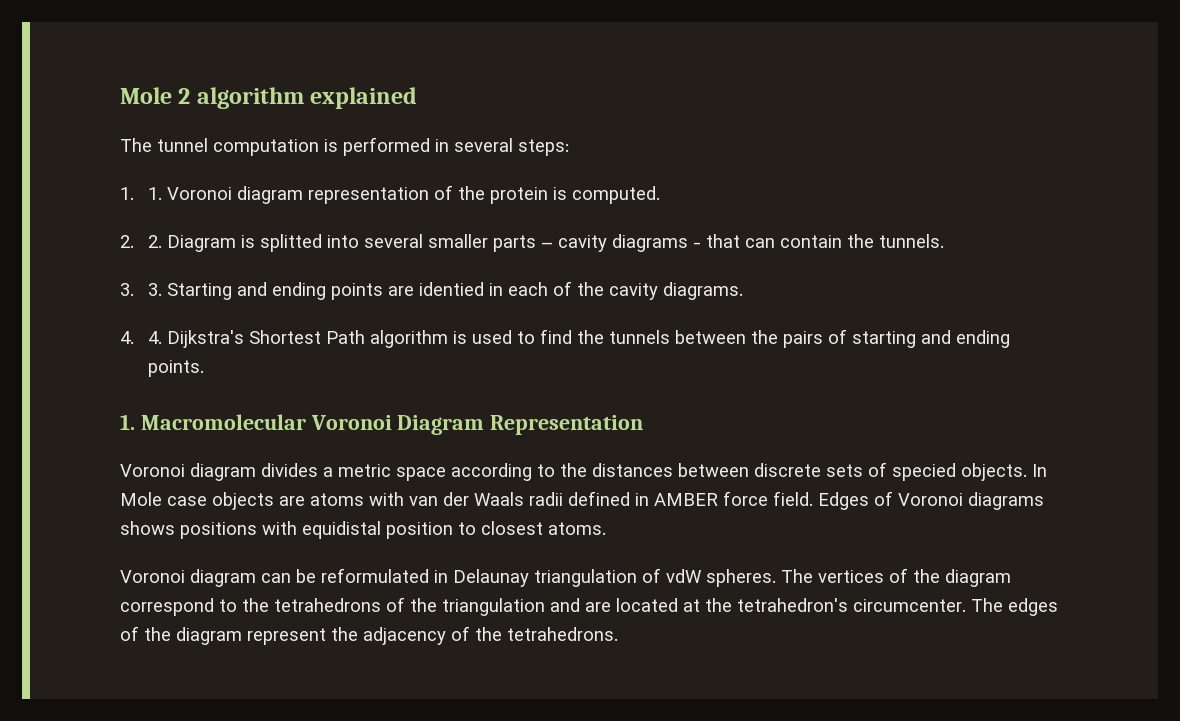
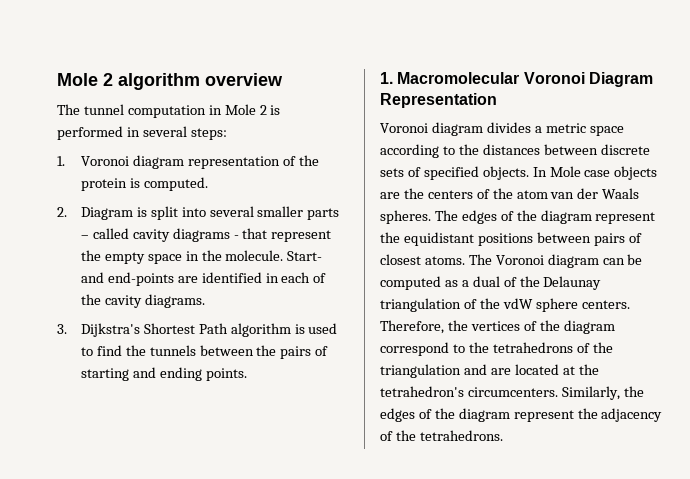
[310,87,418,109] explained -> [205,73,283,86] overview
(319, 147) none -> [208,104,267,115] in Mole 2
[148,187,163,200] 1. -> (65, 161) none
[148,235,163,248] 2. -> (67, 212) none
[260,234,323,252] splitted -> [150,206,178,220] split
(554, 245) none -> [92,228,129,239] called
[745,234,945,248] [120,282,485,300] can contain the tunnels. // 3. 3. Starting and ending points are identied -> [271,230,332,242] [80,250,323,264] [80,272,262,286] represent the empty space in the molecule. Start- and end-points are identified
[120,331,163,344] 4. 4. -> [57,324,67,334] 3.
[892,463,956,481] specied -> [423,166,479,180] specified
[310,491,1044,510] [120,521,476,539] atoms with van der Waals radii defined in AMBER force field. Edges of Voronoi diagrams shows positions with equidistal position to -> [403,188,640,199] [380,210,656,224] [380,232,642,246] the centers of the atom van der Waals spheres. The edges of the diagram represent the equidistant positions between pairs of
(606, 528) // -> [468,254,492,265] The
[321,568,813,587] reformulated in Delaunay triangulation of vdW spheres. The -> [380,276,602,290] [380,298,630,312] [380,320,468,334] computed as a dual of the Delaunay triangulation of the vdW sphere centers. Therefore, the
[853,598,1003,612] circumcenter. The -> [467,386,644,400] circumcenters. Similarly, the

